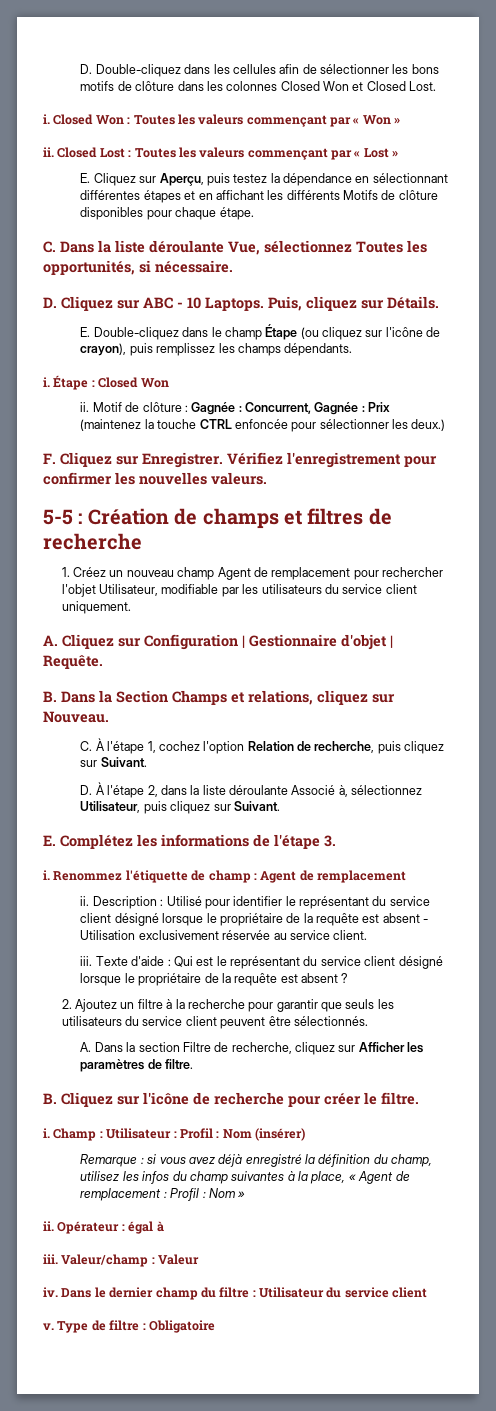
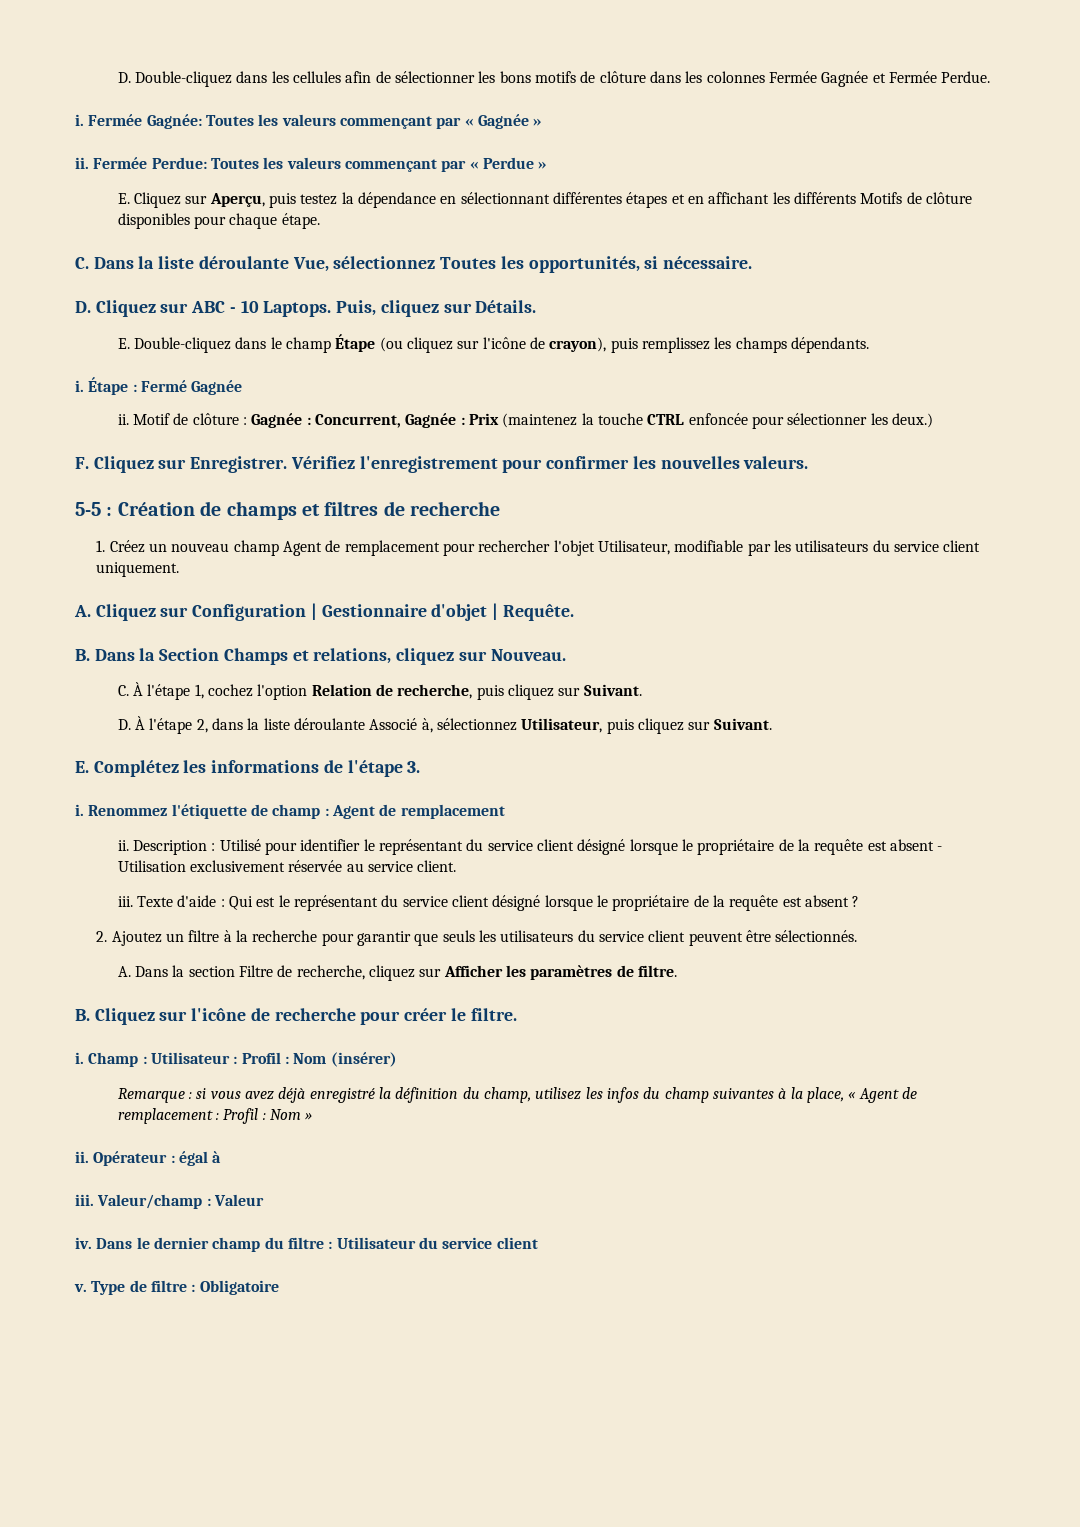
[280,81,437,91] [43,114,401,127] [43,147,389,160] Closed Won et Closed Lost. // i. Closed Won : Toutes les valeurs commençant par « Won » // ii. Closed Lost : Toutes les valeurs commençant par « Lost -> [768,71,991,87] [75,114,543,129] [75,157,534,172] Fermée Gagnée et Fermée Perdue. // i. Fermée Gagnée: Toutes les valeurs commençant par « Gagnée » // ii. Fermée Perdue: Toutes les valeurs commençant par « Perdue
[98,377,169,388] Closed Won -> [140,380,243,395] Fermé Gagnée

